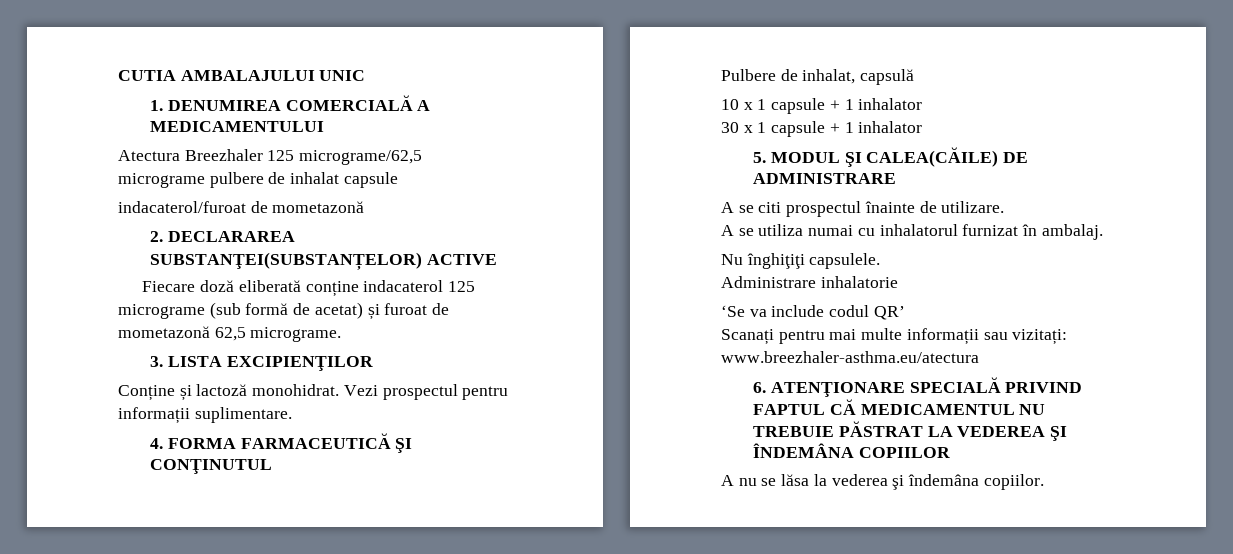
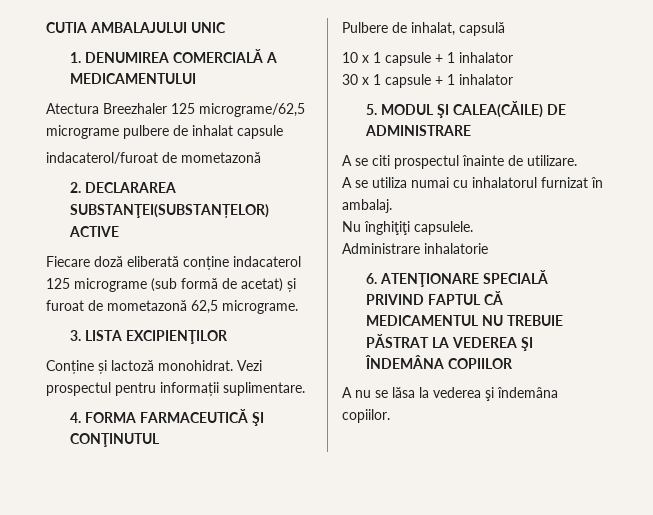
[721,305,905,320] [721,328,1068,345] [721,351,979,363] // ‘Se va include codul QR’ // Scanați pentru mai multe informații sau vizitați: www.breezhaler-asthma.eu/atectura -> (488, 248) none

